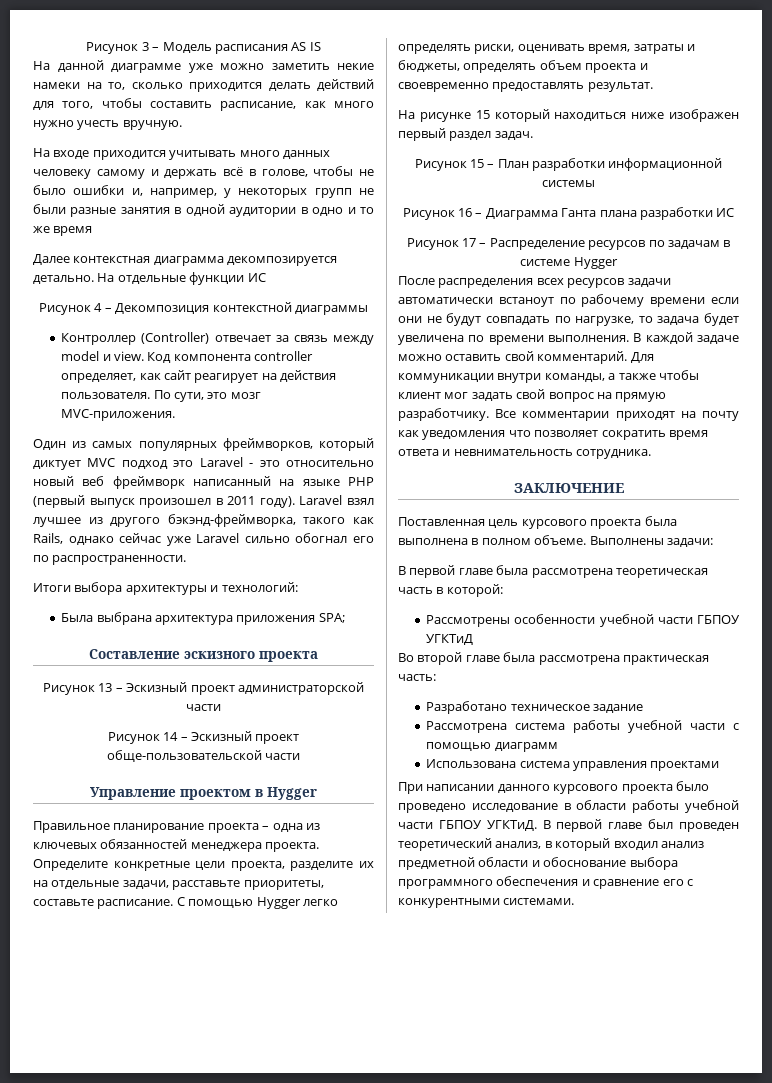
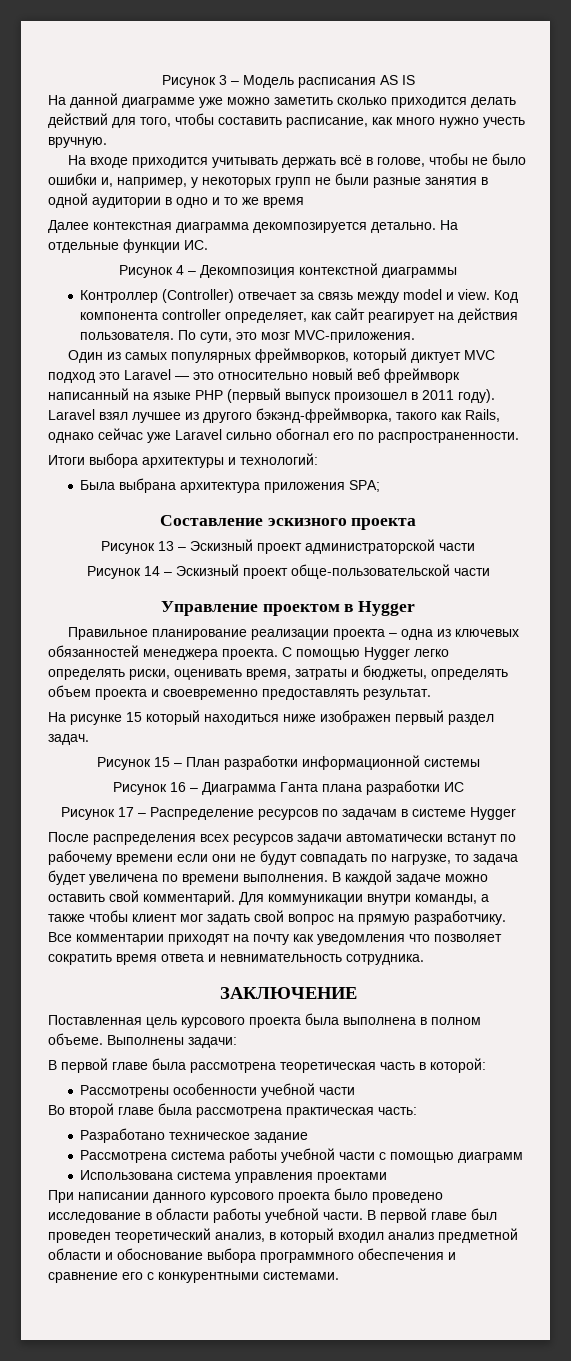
[337,63,374,70] [33,82,125,90] некие намеки на то, -> (333, 101) none
[239,150,330,159] [33,169,159,179] много данных человеку самому и -> (279, 162) none
[247,273,266,282] ИС -> [184,240,208,250] ИС.
[249,463,254,467] - -> [175,376,189,380] —
(205, 828) none -> [251,629,330,640] реализации
[33,859,374,871] [33,880,324,890] [33,899,174,909] Определите конкретные цели проекта, разделите их на отдельные задачи, расставьте приоритеты, составьте расписание. -> (278, 654) none
[498,297,554,307] встаноут -> [447,834,497,845] встанут
[697,615,740,624] [426,634,474,645] ГБПОУ УГКТиД -> (356, 1091) none
[398,820,537,831] части ГБПОУ УГКТиД. -> [323,1212,363,1220] части.

